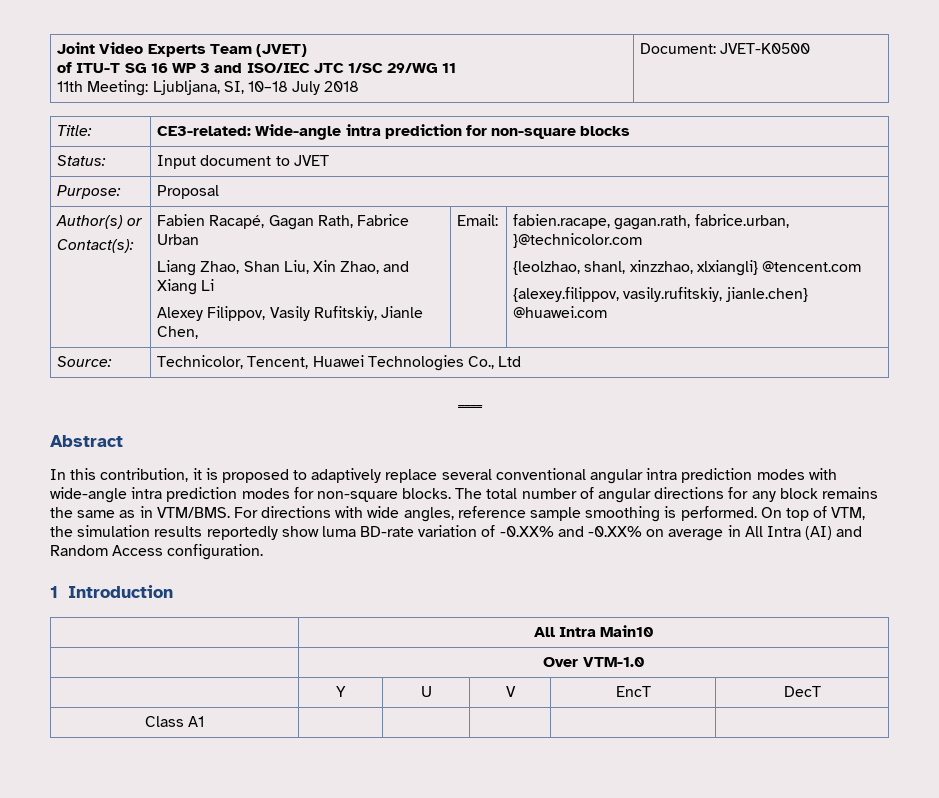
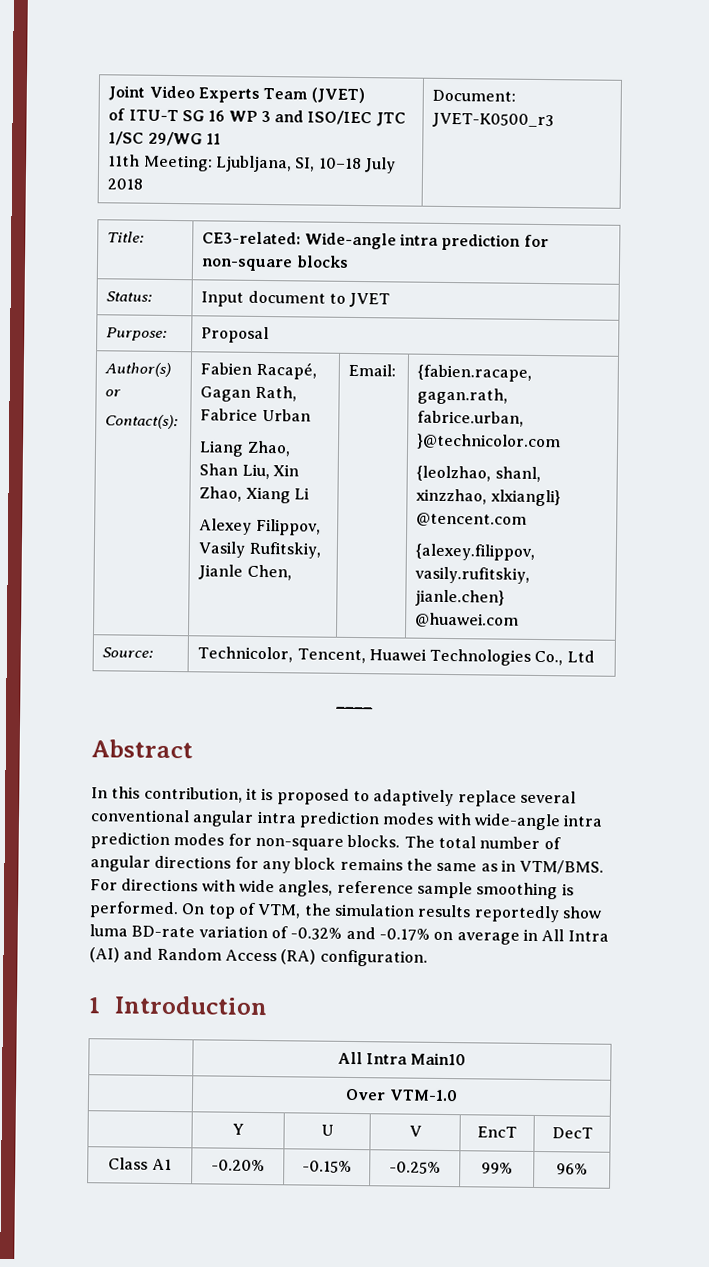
[720,43,811,54] JVET-K0500 -> [432,112,555,129] JVET-K0500_r3
[383,261,410,272] and -> (243, 494) none
[513,214,611,229] fabien.racape, -> [417,364,533,382] {fabien.racape,
[499,526,643,537] -0.XX% and -0.XX% -> [290,926,430,941] -0.32% and -0.17%
(164, 550) none -> [280,949,317,965] (RA)
(205, 721) | | | | -> [211,1159,265,1172] [302,1160,352,1173] [389,1161,441,1174] [481,1162,513,1174] [556,1163,588,1175] -0.20% | -0.15% | -0.25% | 99% | 96%

